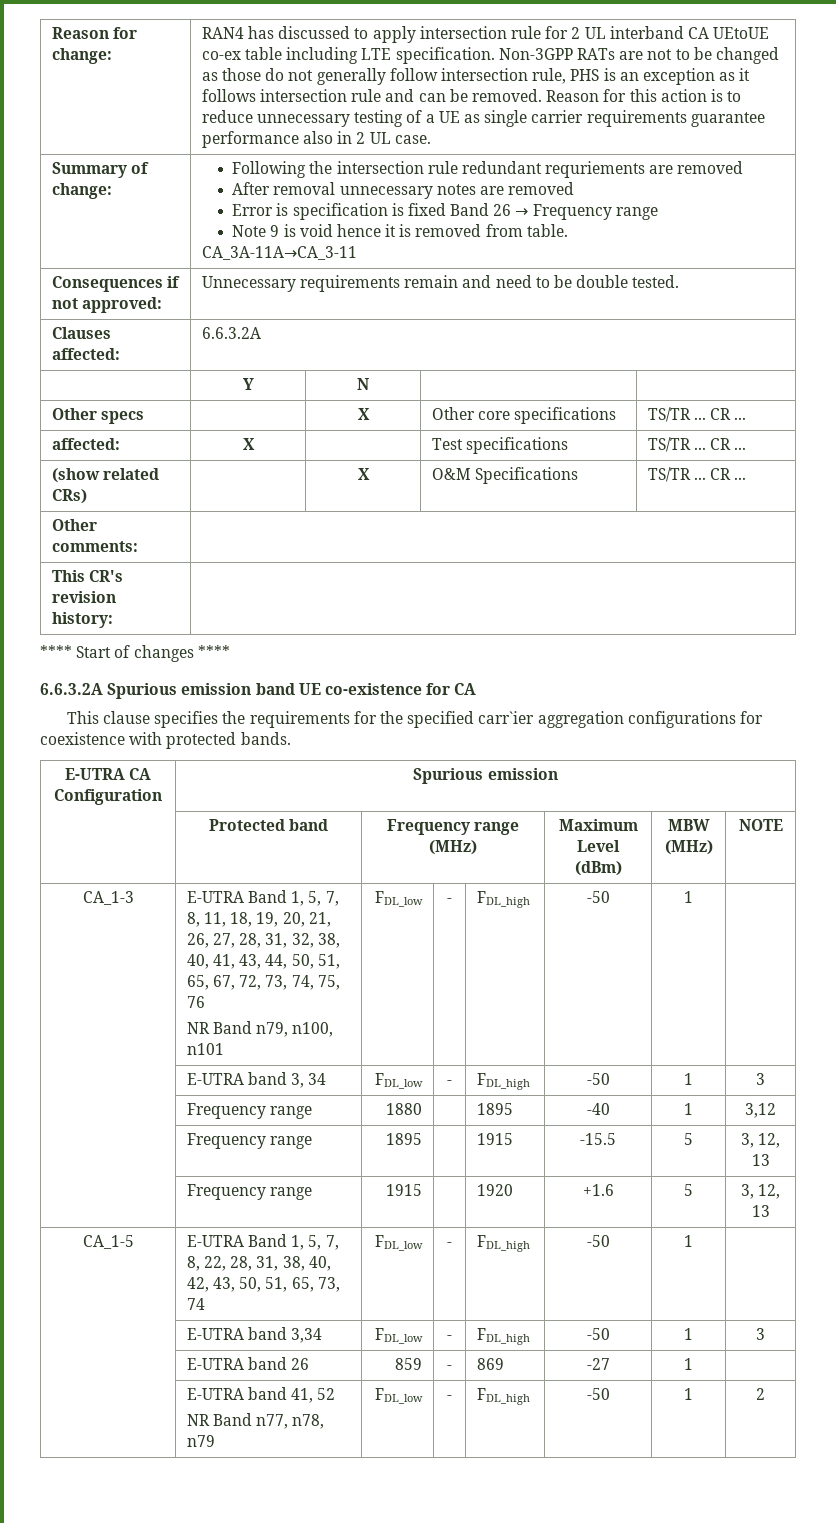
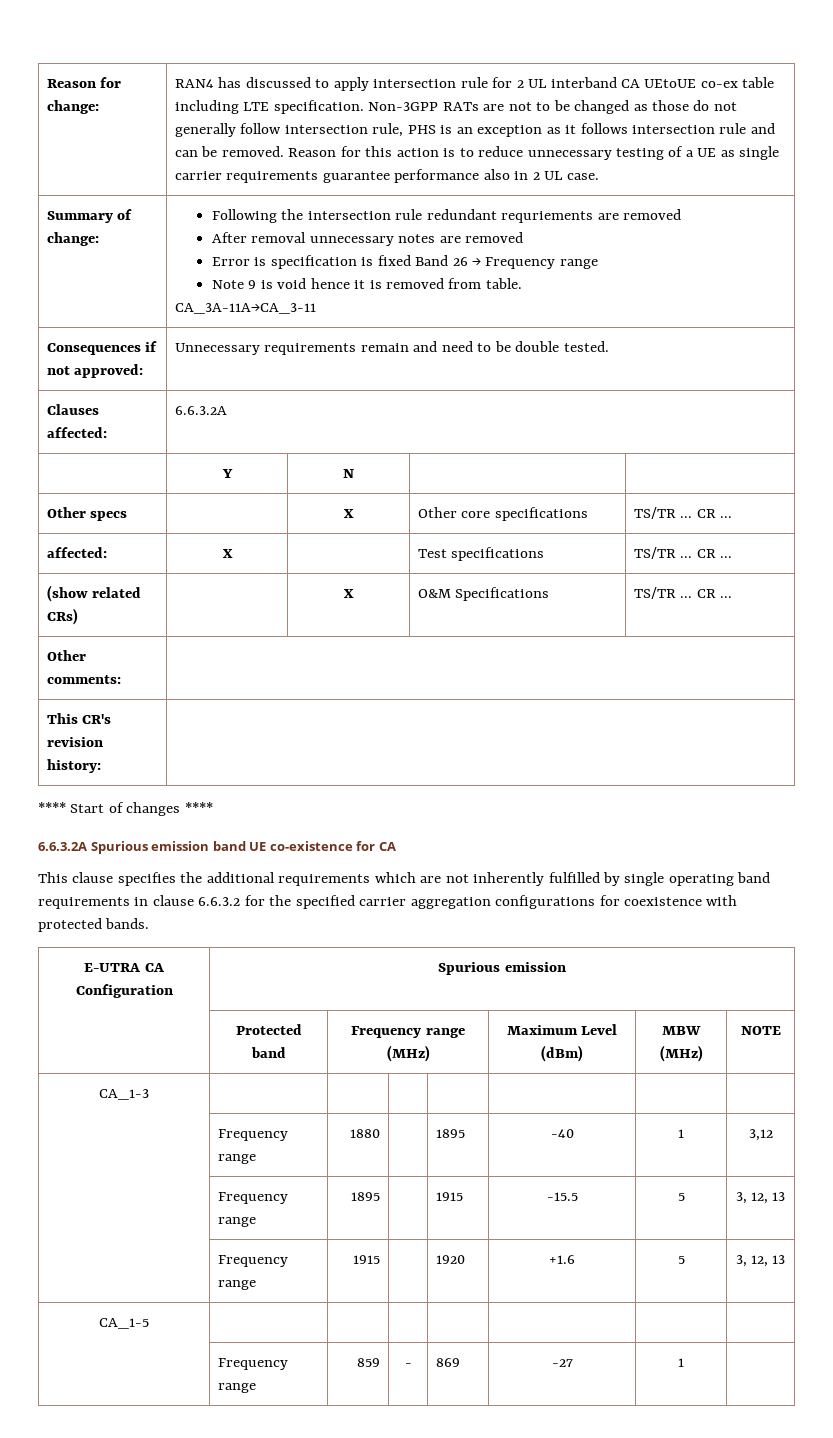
[249,711,350,728] requirements -> [206,872,771,886] [38,895,241,909] additional requirements which are not inherently fulfilled by single operating band requirements in clause 6.6.3.2
[478,711,535,724] carr`ier -> [359,897,407,906] carrier
[186,890,339,906] [186,912,331,927] [186,933,340,948] [186,954,340,969] [186,975,340,990] [186,996,205,1008] [186,1021,334,1037] [186,1043,224,1055] [375,891,424,907] [447,898,452,903] [476,891,530,908] [586,891,610,903] [684,891,693,903] [186,1072,327,1088] [375,1073,424,1089] [447,1080,452,1085] [476,1073,530,1090] [586,1073,610,1085] [684,1073,693,1085] [756,1073,765,1085] E-UTRA Band 1, 5, 7, 8, 11, 18, 19, 20, 21, 26, 27, 28, 31, 32, 38, 40, 41, 43, 44, 50, 51, 65, 67, 72, 73, 74, 75, 76 // NR Band n79, n100, n101 | FDL_low | - | FDL_high | -50 | 1 | // | E-UTRA band 3, 34 | FDL_low | - | FDL_high | -50 | 1 | 3 -> (149, 1094) | | | | | |
[186,1234,339,1250] [186,1256,331,1271] [186,1277,340,1292] [186,1298,205,1310] [375,1235,424,1251] [447,1242,452,1247] [476,1235,530,1252] [586,1235,610,1247] [684,1235,693,1247] [186,1327,323,1343] [375,1328,424,1344] [447,1335,452,1340] [476,1328,530,1345] [586,1328,610,1340] [684,1328,693,1340] [756,1328,765,1340] [186,1357,310,1370] E-UTRA Band 1, 5, 7, 8, 22, 28, 31, 38, 40, 42, 43, 50, 51, 65, 73, 74 | FDL_low | - | FDL_high | -50 | 1 | // | E-UTRA band 3,34 | FDL_low | - | FDL_high | -50 | 1 | 3 // | E-UTRA band 26 -> [217,1358,288,1370] [217,1383,256,1393] | | | | | | // | Frequency range
[186,1387,336,1403] [186,1413,325,1429] [186,1435,215,1447] [375,1388,424,1404] [447,1395,452,1400] [476,1388,530,1405] [586,1388,610,1400] [684,1388,693,1400] [756,1388,765,1400] // | E-UTRA band 41, 52 // NR Band n77, n78, n79 | FDL_low | - | FDL_high | -50 | 1 | 2 -> (684, 1362) none

